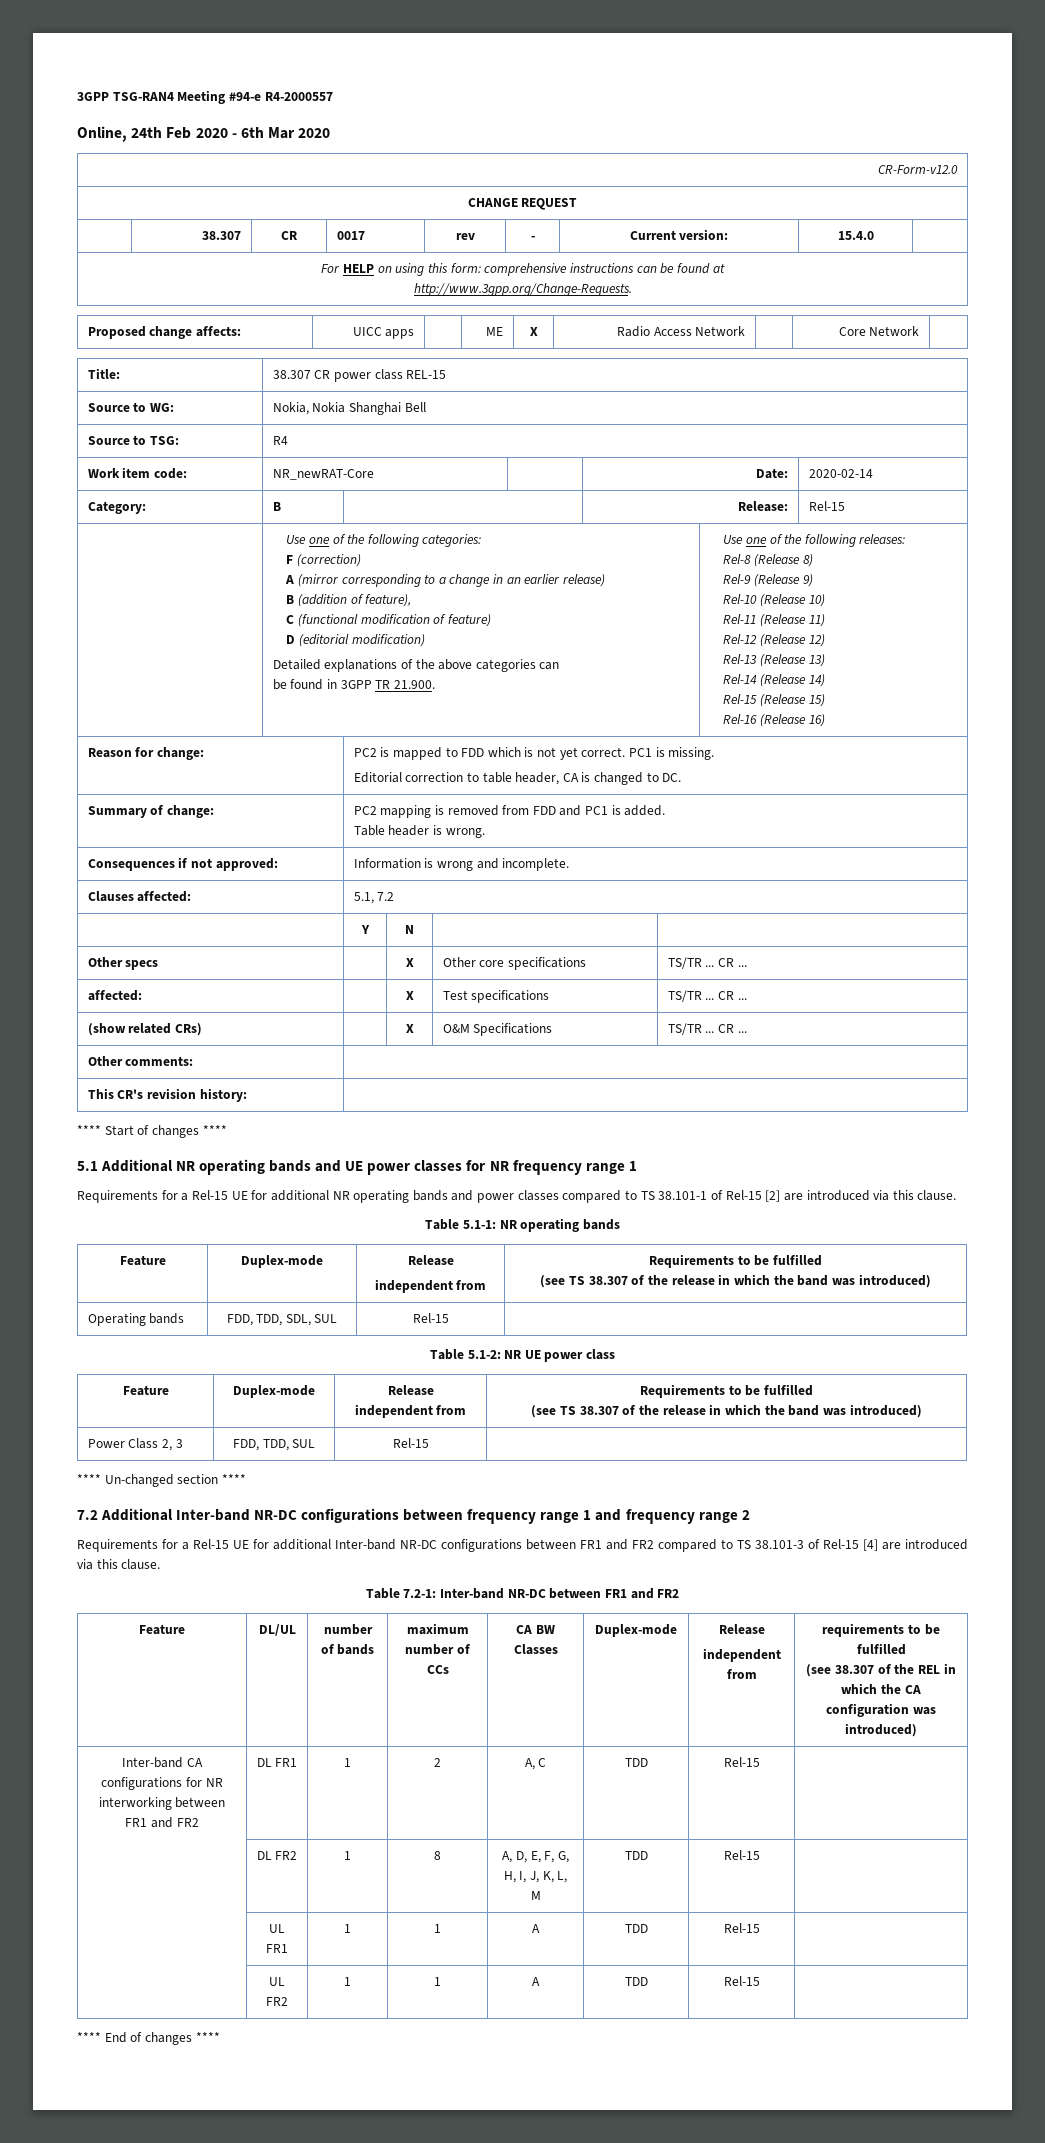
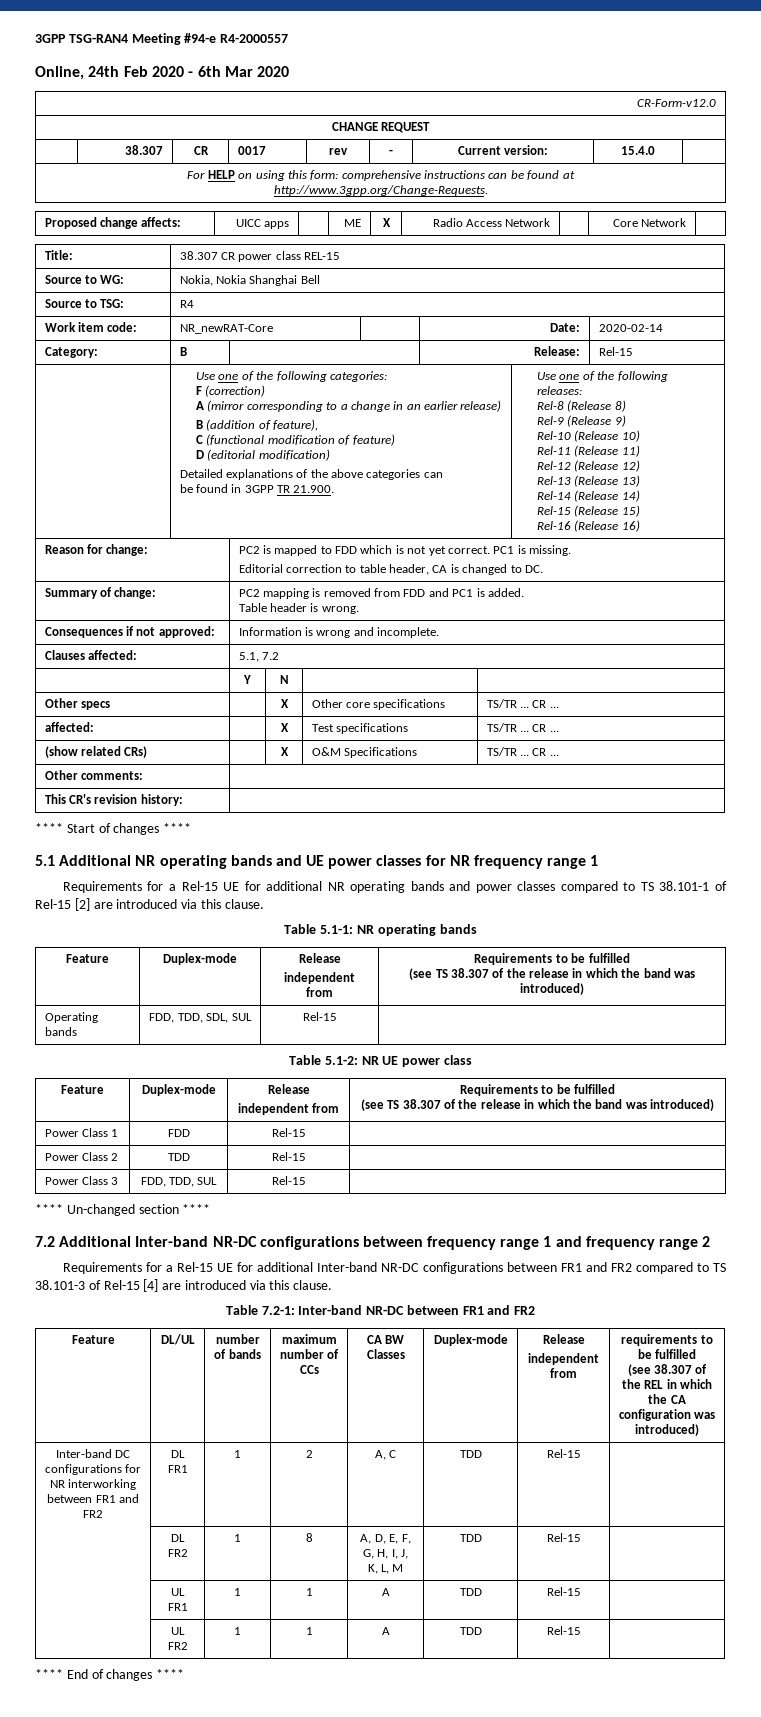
[161,1439,172,1451] 2, -> [111,1129,119,1137] [167,1129,190,1137] [271,1128,306,1137] [44,1152,119,1161] [167,1153,190,1161] [271,1152,306,1161] [44,1176,108,1185] 1 | FDD | Rel-15 | // Power Class 2 | TDD | Rel-15 | // Power Class
[186,1758,203,1767] CA -> [115,1450,131,1458] DC

